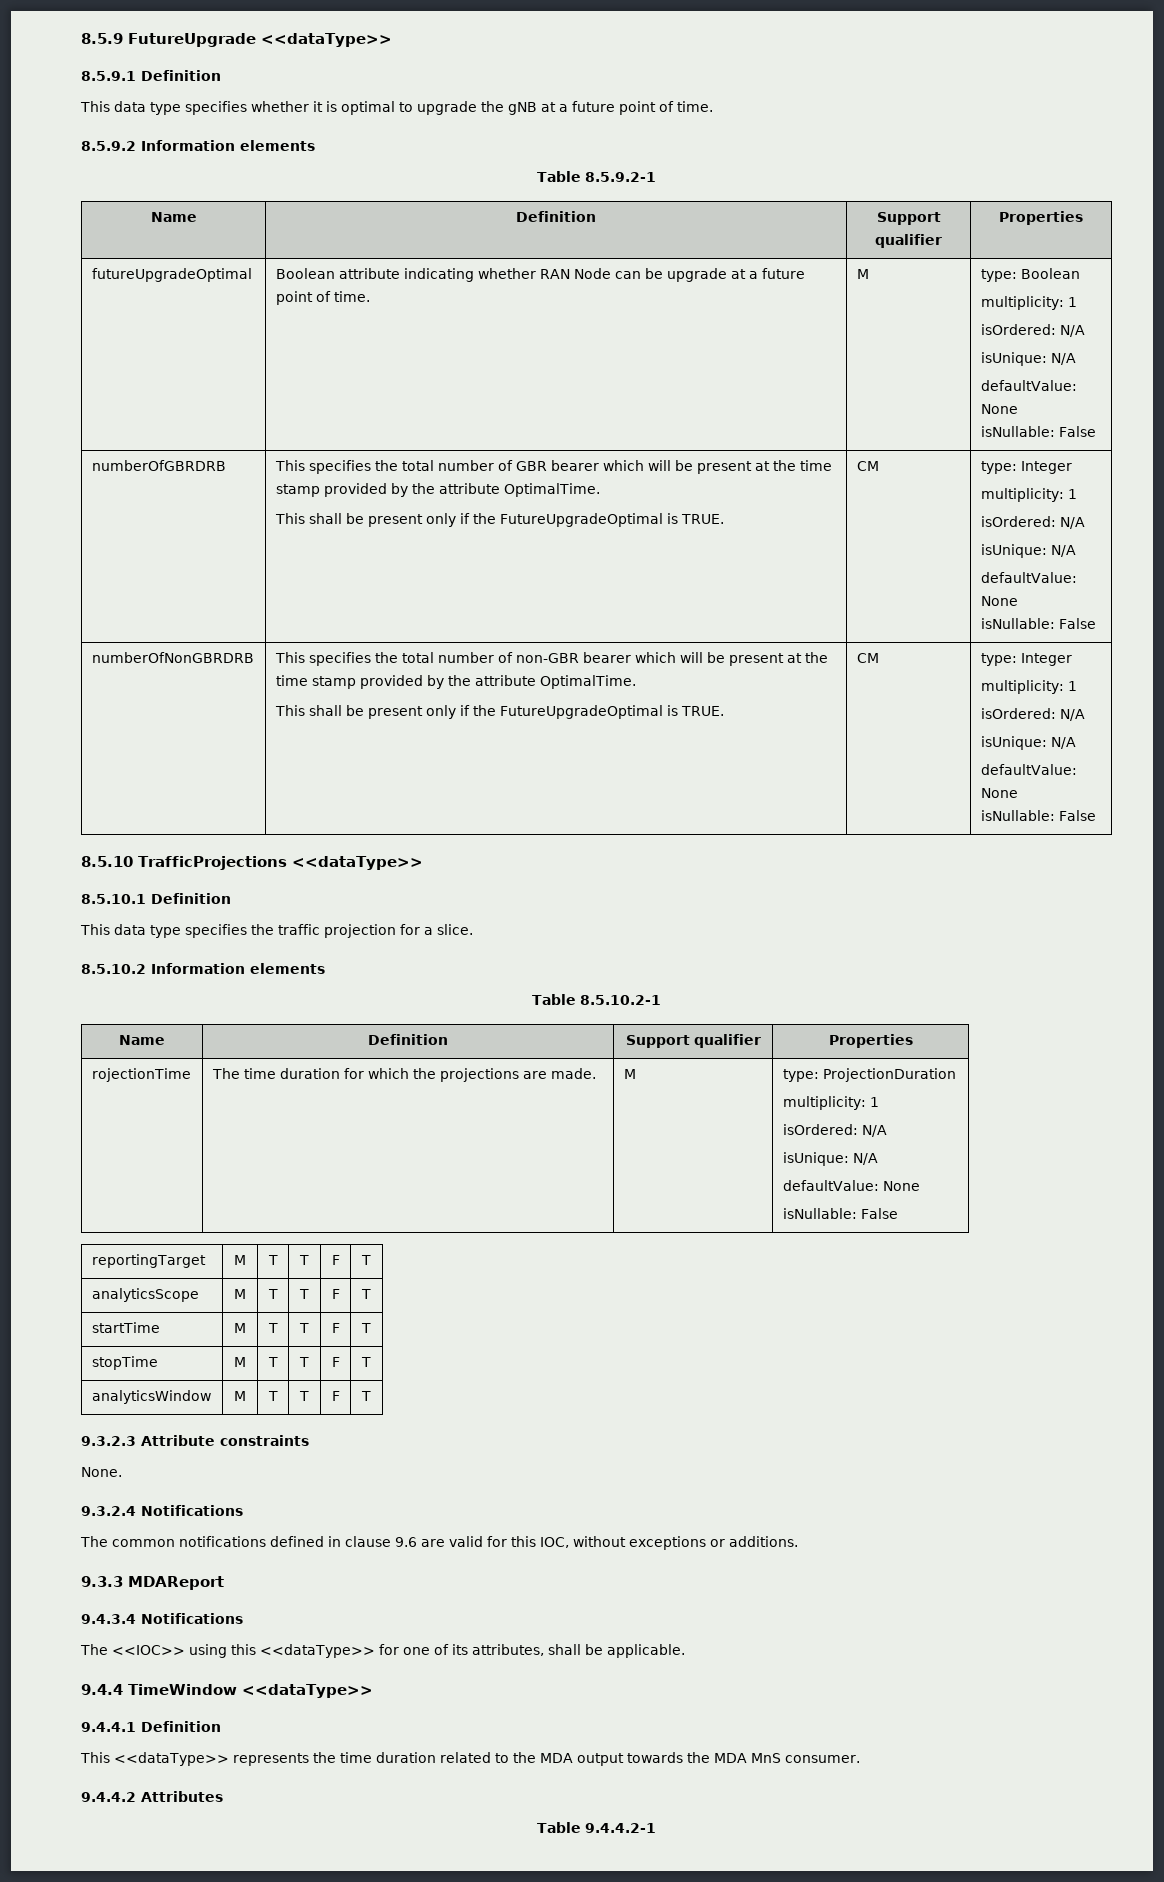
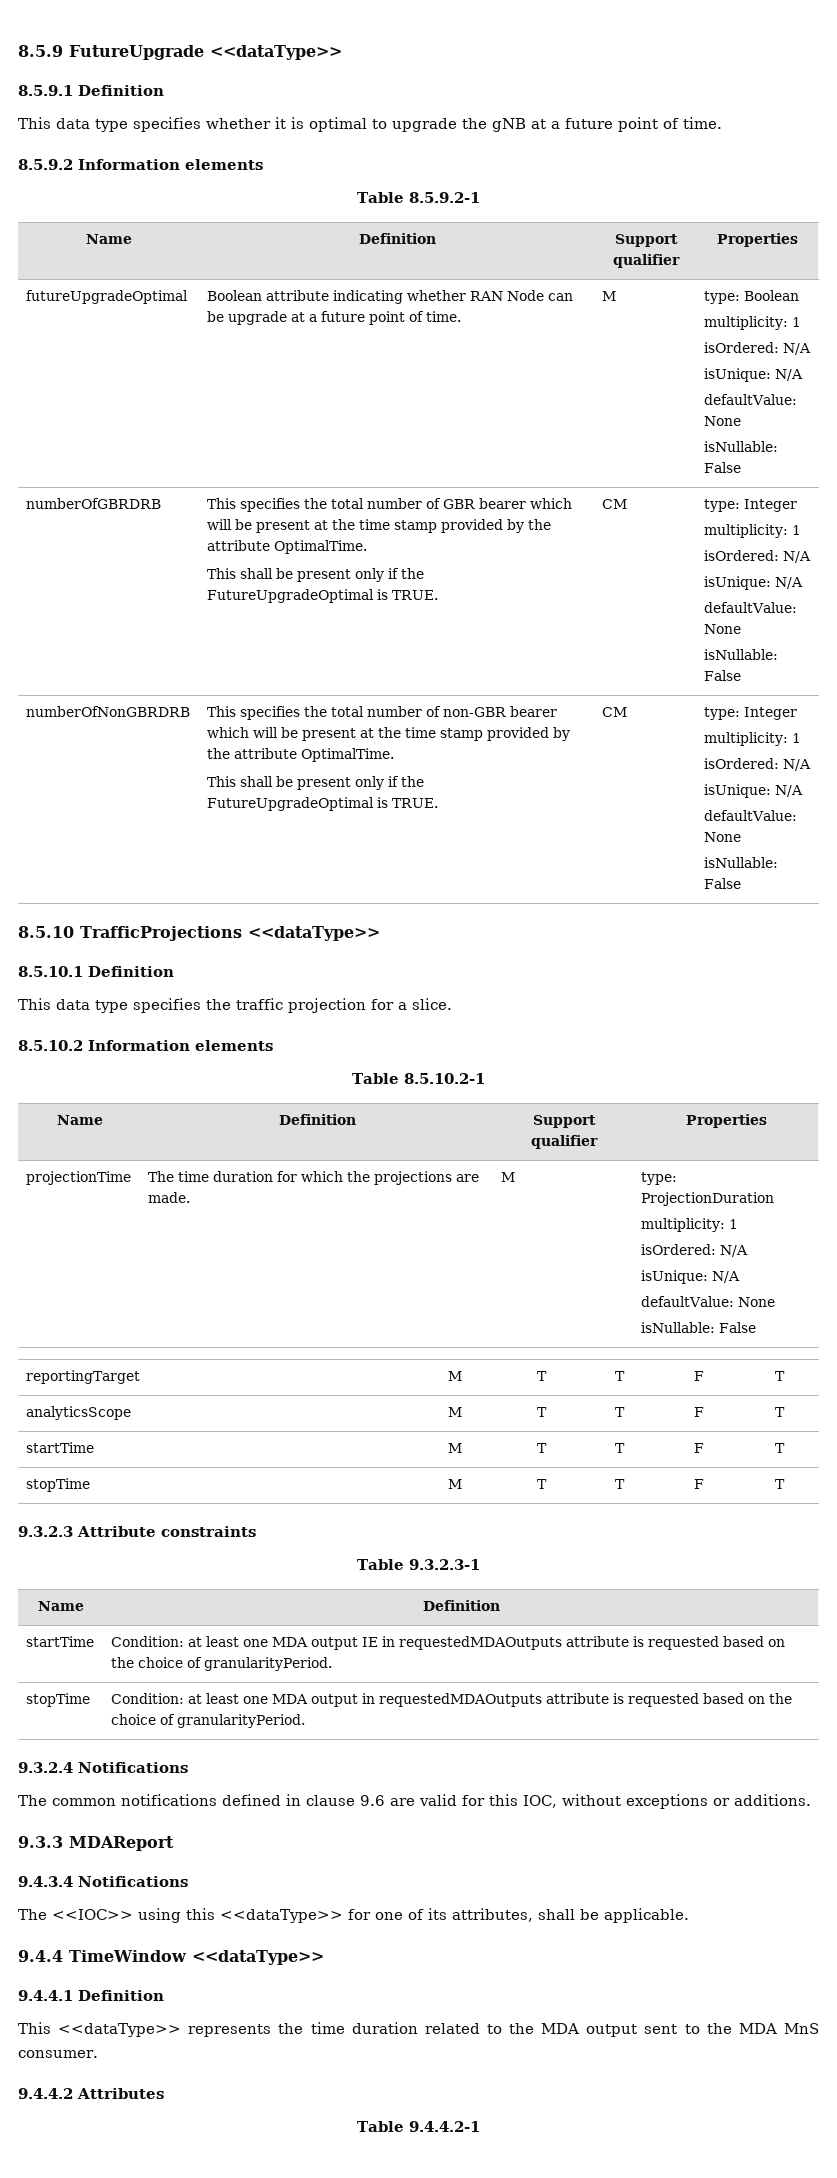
[91,1068,191,1082] rojectionTime -> [26,1171,132,1185] projectionTime
[91,1390,211,1404] [234,1391,246,1401] [267,1391,278,1401] [299,1391,309,1401] [331,1391,340,1401] [361,1391,371,1401] [81,1435,309,1446] [81,1467,122,1477] // analyticsWindow | M | T | T | F | T // 9.3.2.3 Attribute constraints // None. -> [18,1526,256,1537] [357,1559,480,1570] [38,1601,84,1611] [422,1600,500,1611] [26,1636,95,1647] [111,1636,786,1650] [111,1657,333,1671] [26,1693,91,1707] [111,1693,793,1707] [111,1714,306,1728] // 9.3.2.3 Attribute constraints // Table 9.3.2.3-1 // Name | Definition // startTime | Condition: at least one MDA output IE in requestedMDAOutputs attribute is requested based on the choice of granularityPeriod. // stopTime | Condition: at least one MDA output in requestedMDAOutputs attribute is requested based on the choice of granularityPeriod.
[626,1752,683,1763] towards -> [644,2024,700,2034] sent to

